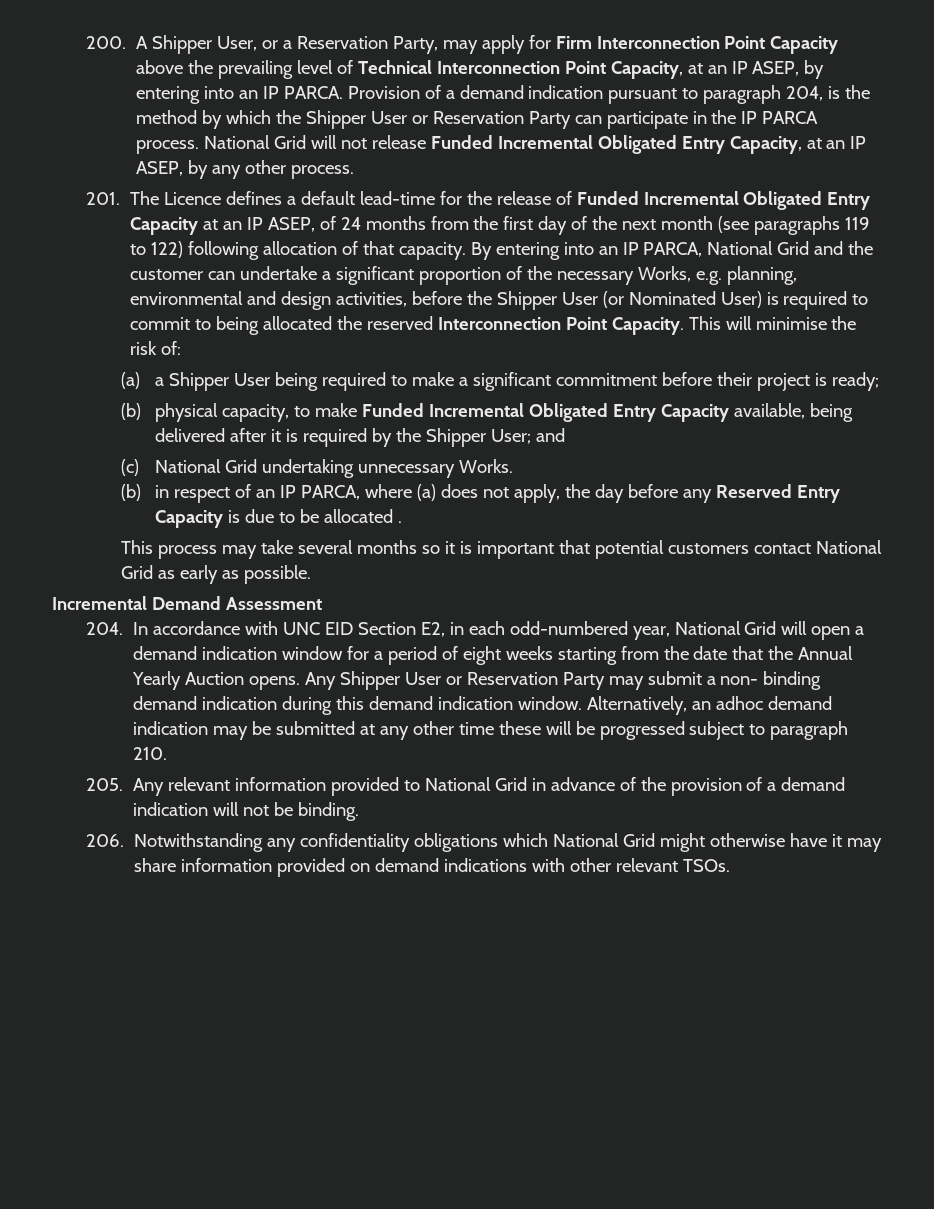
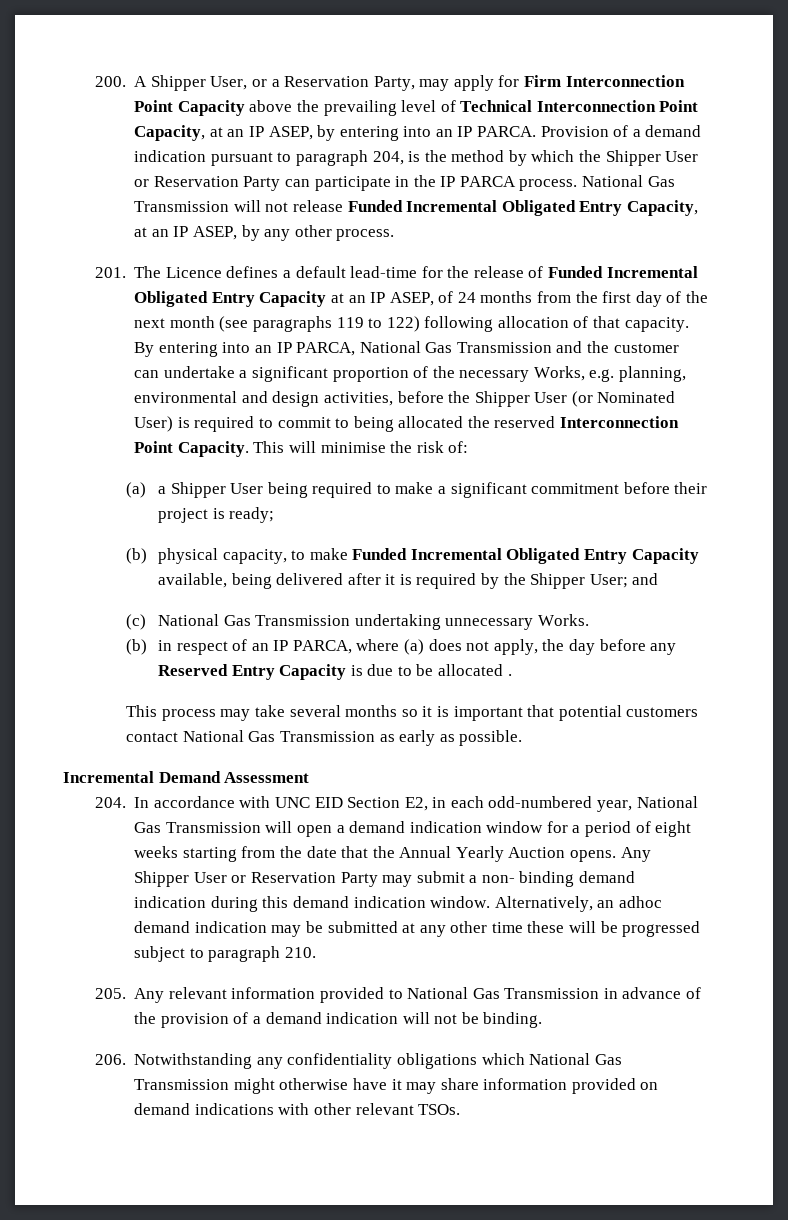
[273,135,306,149] Grid -> [647,176,675,187] [134,201,230,212] Gas Transmission
[777,241,810,255] Grid -> [425,342,552,353] Gas Transmission
[224,459,257,473] Grid -> [223,615,351,626] Gas Transmission
[120,565,153,579] Grid -> [248,731,376,742] Gas Transmission
[744,621,777,635] Grid -> [134,822,261,833] Gas Transmission
[494,777,527,791] Grid -> [472,988,600,999] Gas Transmission
[622,833,655,847] Grid -> [594,1054,622,1065] [134,1079,230,1090] Gas Transmission

